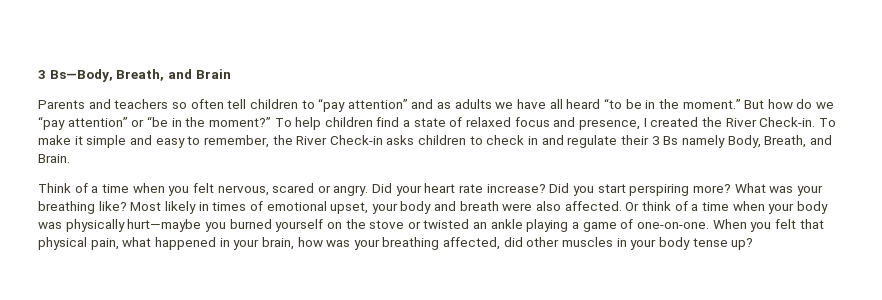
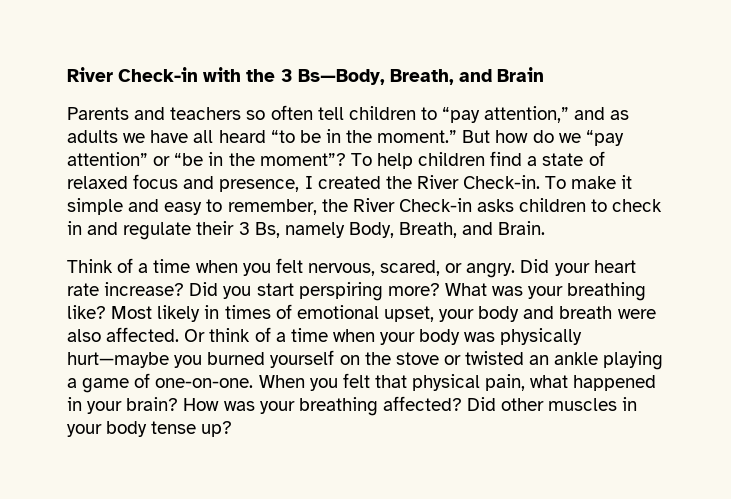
(38, 74) none -> [67,67,276,82] River Check-in with the
[347,99,408,109] attention” -> [484,106,570,123] attention,”
[208,117,271,127] moment?” -> [259,153,346,166] moment”?
[663,136,679,145] Bs -> [254,222,280,238] Bs,
[272,183,315,193] scared -> [380,260,441,276] scared,
[261,237,523,250] brain, how was your breathing affected, did -> [126,396,497,416] brain? How was your breathing affected? Did

